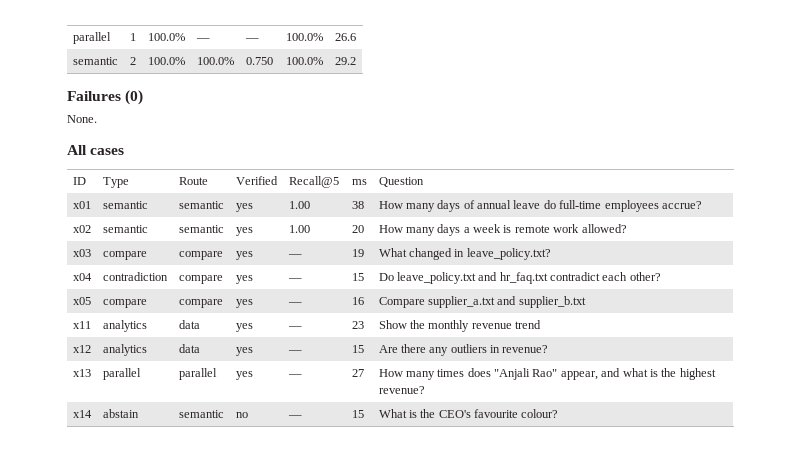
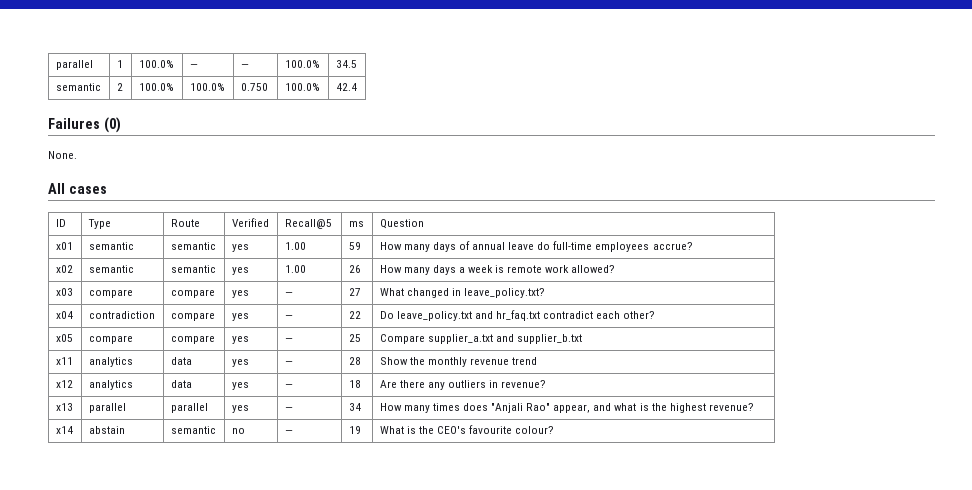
[334,33,356,41] 26.6 -> [335,60,357,68] 34.5
[334,57,356,65] 29.2 -> [335,83,357,91] 42.4
[351,201,364,209] 38 -> [348,242,361,250] 59
[351,225,364,233] 20 -> [348,265,361,273] 26
[351,249,364,257] 19 -> [348,288,361,296] 27
[351,273,364,281] 15 -> [348,311,361,319] 22
[351,297,364,305] 16 -> [348,334,361,342] 25
[351,321,364,329] 23 -> [348,357,361,365] 28
[351,345,364,353] 15 -> [348,380,361,388] 18
[351,369,364,377] 27 -> [348,403,361,411] 34
[351,410,364,418] 15 -> [348,426,361,434] 19

